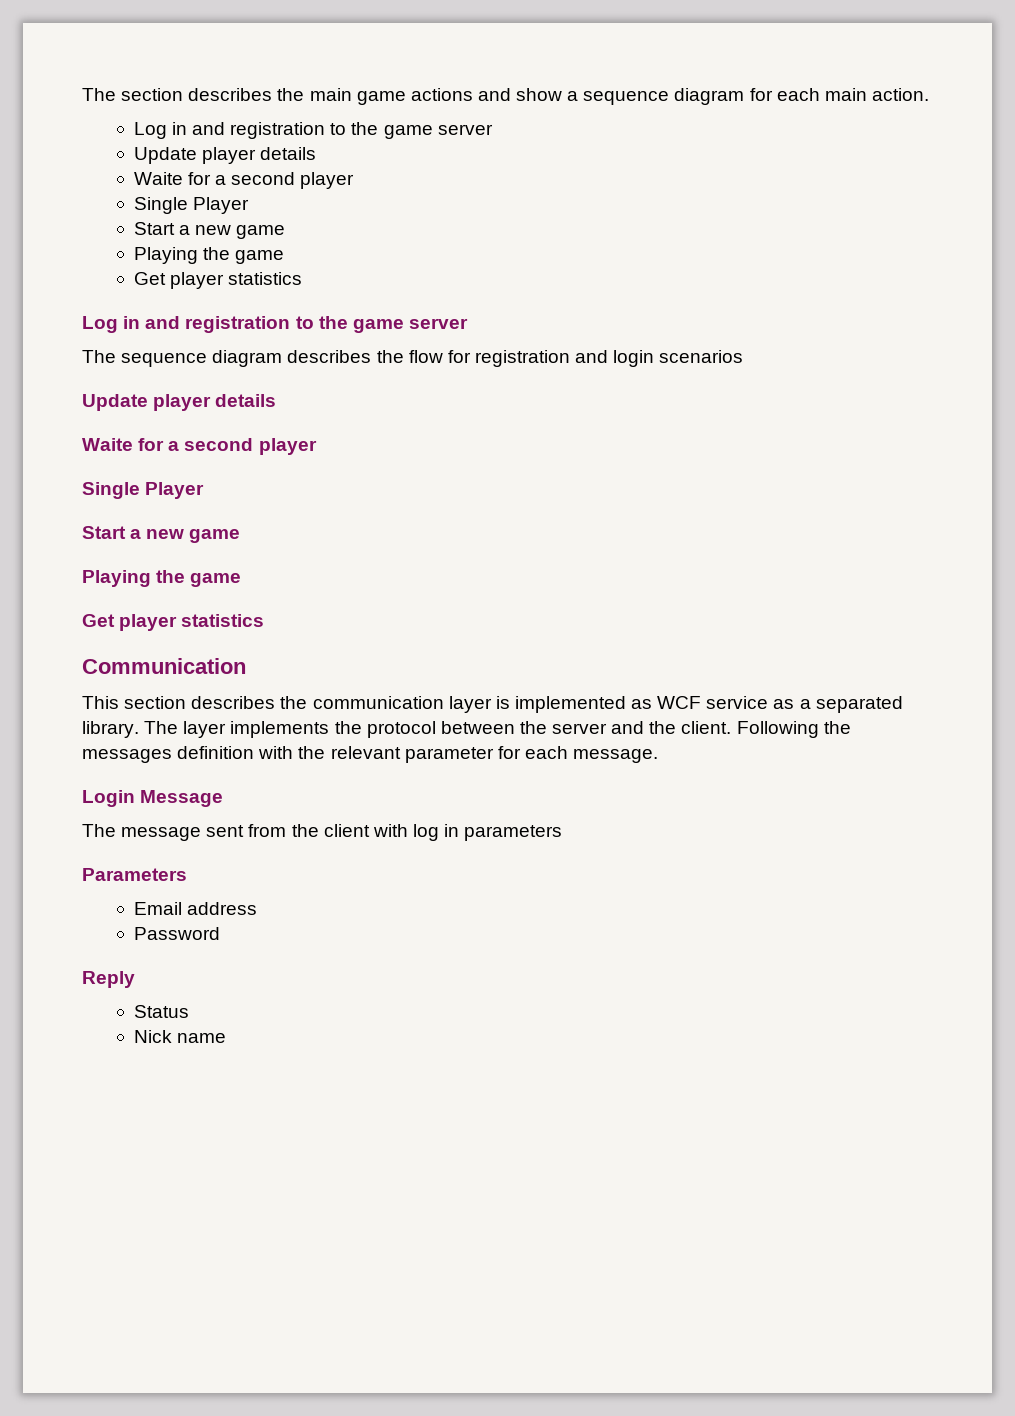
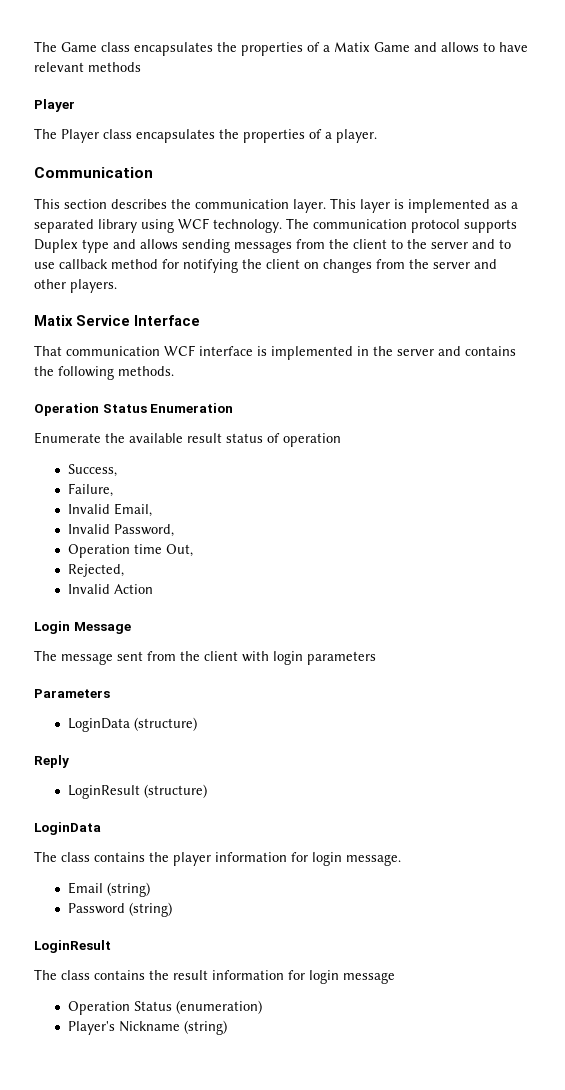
[82,88,929,105] [133,122,493,139] [133,147,316,164] [133,172,355,189] [133,197,249,214] [133,222,286,239] [133,247,284,264] [133,272,302,289] [82,316,468,333] [82,350,744,367] [82,394,277,411] [82,438,317,455] [82,482,205,499] [82,526,241,543] [82,570,242,587] [82,614,265,631] The section describes the main game actions and show a sequence diagram for each main action. // Log in and registration to the game server // Update player details // Waite for a second player // Single Player // Start a new game // Playing the game // Get player statistics // Log in and registration to the game server // The sequence diagram describes the flow for registration and login scenarios // Update player details // Waite for a second player // Single Player // Start a new game // Playing the game // Get player statistics -> [34,41,528,56] [34,62,141,72] [34,99,75,112] [34,128,377,143] The Game class encapsulates the properties of a Matix Game and allows to have relevant methods // Player // The Player class encapsulates the properties of a player.
(444, 702) none -> [293,198,356,213] layer. This
[657,696,903,713] [82,721,851,738] [82,746,659,763] WCF service as a separated library. The layer implements the protocol between the server and the client. Following the messages definition with the relevant parameter for each message. -> [511,202,518,209] [34,218,517,233] [34,239,511,253] [34,259,497,273] [34,279,117,293] [34,315,200,326] [34,345,516,360] [34,366,174,380] [34,403,234,416] [34,432,341,447] [68,464,118,477] [68,483,114,497] [68,503,153,517] [68,524,175,537] [68,544,194,558] [68,564,125,577] [68,584,154,594] a separated library using WCF technology. The communication protocol supports Duplex type and allows sending messages from the client to the server and to use callback method for notifying the client on changes from the server and other players. // Matix Service Interface // That communication WCF interface is implemented in the server and contains the following methods. // Operation Status Enumeration // Enumerate the available result status of operation // Success, // Failure, // Invalid Email, // Invalid Password, // Operation time Out, // Rejected, // Invalid Action
[412,824,460,841] log in -> [273,651,303,665] login
[133,902,257,915] [133,927,220,940] [82,971,135,988] [133,1005,189,1018] [133,1030,226,1043] Email address // Password // Reply // Status // Nick name -> [68,717,198,732] [34,755,69,768] [68,784,208,799] [34,822,101,835] [34,851,401,866] [68,882,151,897] [68,902,173,917] [34,940,111,953] [34,969,395,984] [68,1000,263,1015] [68,1020,228,1035] LoginData (structure) // Reply // LoginResult (structure) // LoginData // The class contains the player information for login message. // Email (string) // Password (string) // LoginResult // The class contains the result information for login message // Operation Status (enumeration) // Player's Nickname (string)

